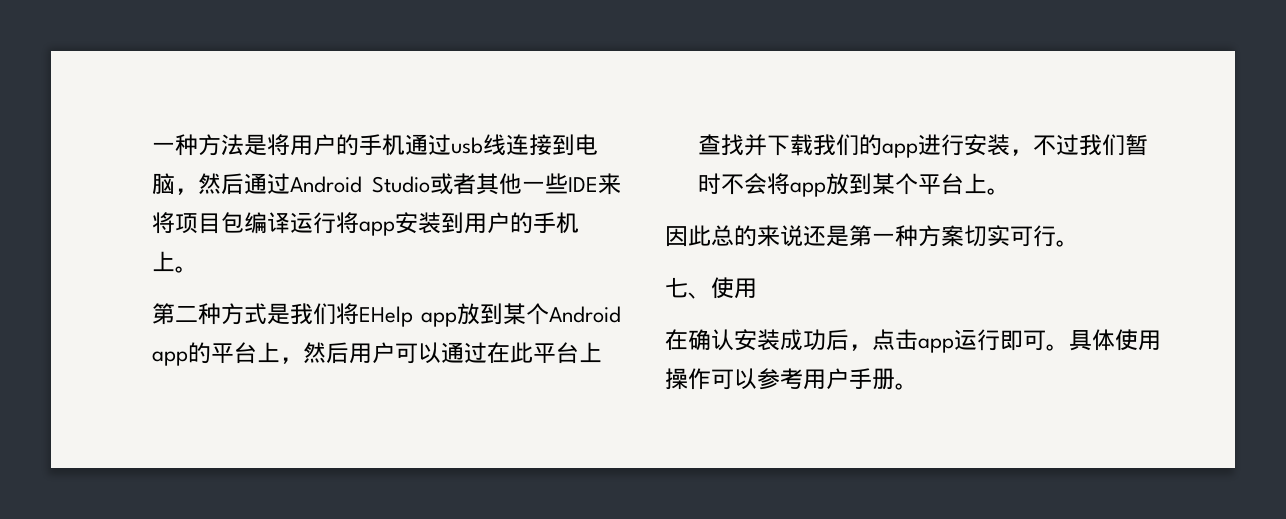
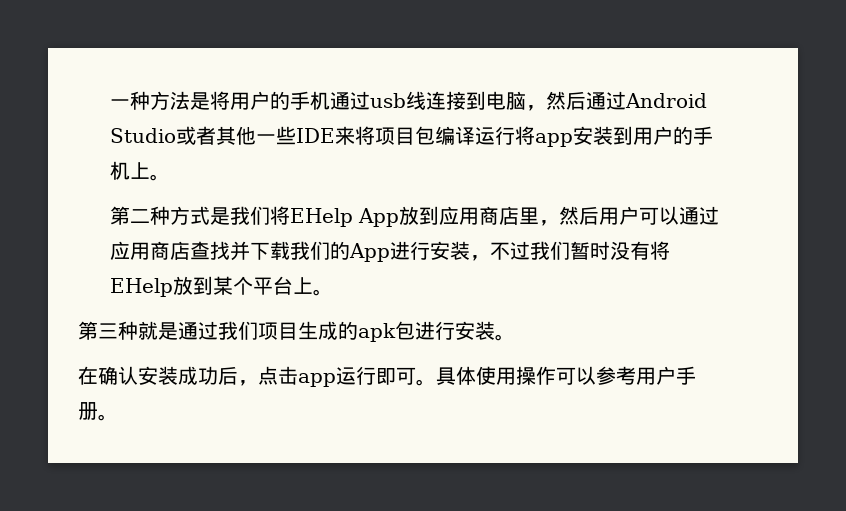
[421,303,621,327] [152,342,281,366] app放到某个Android app的平台上 -> [358,206,540,227] App放到应用商店里
[487,342,603,364] 在此平台上 -> [110,241,191,260] 应用商店
[882,143,919,158] app -> [349,243,391,262] App
[721,173,827,197] 不会将app -> [610,241,671,260] [110,278,174,297] 没有将EHelp
[665,225,1079,247] [665,277,757,299] 因此总的来说还是第一种方案切实可行。 // 七、使用 -> [78,321,515,342] 第三种就是通过我们项目生成的apk包进行安装。

